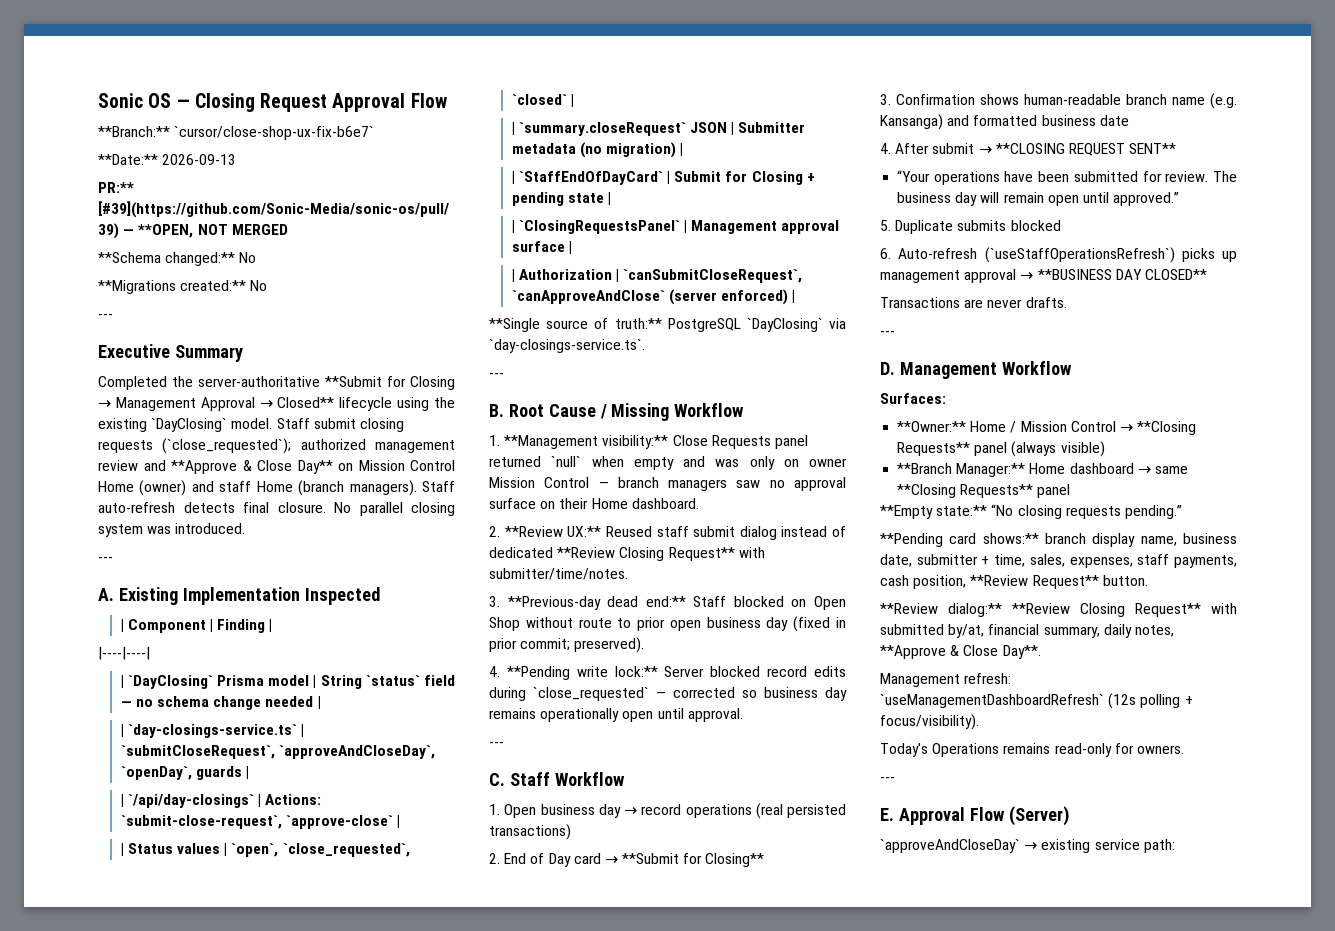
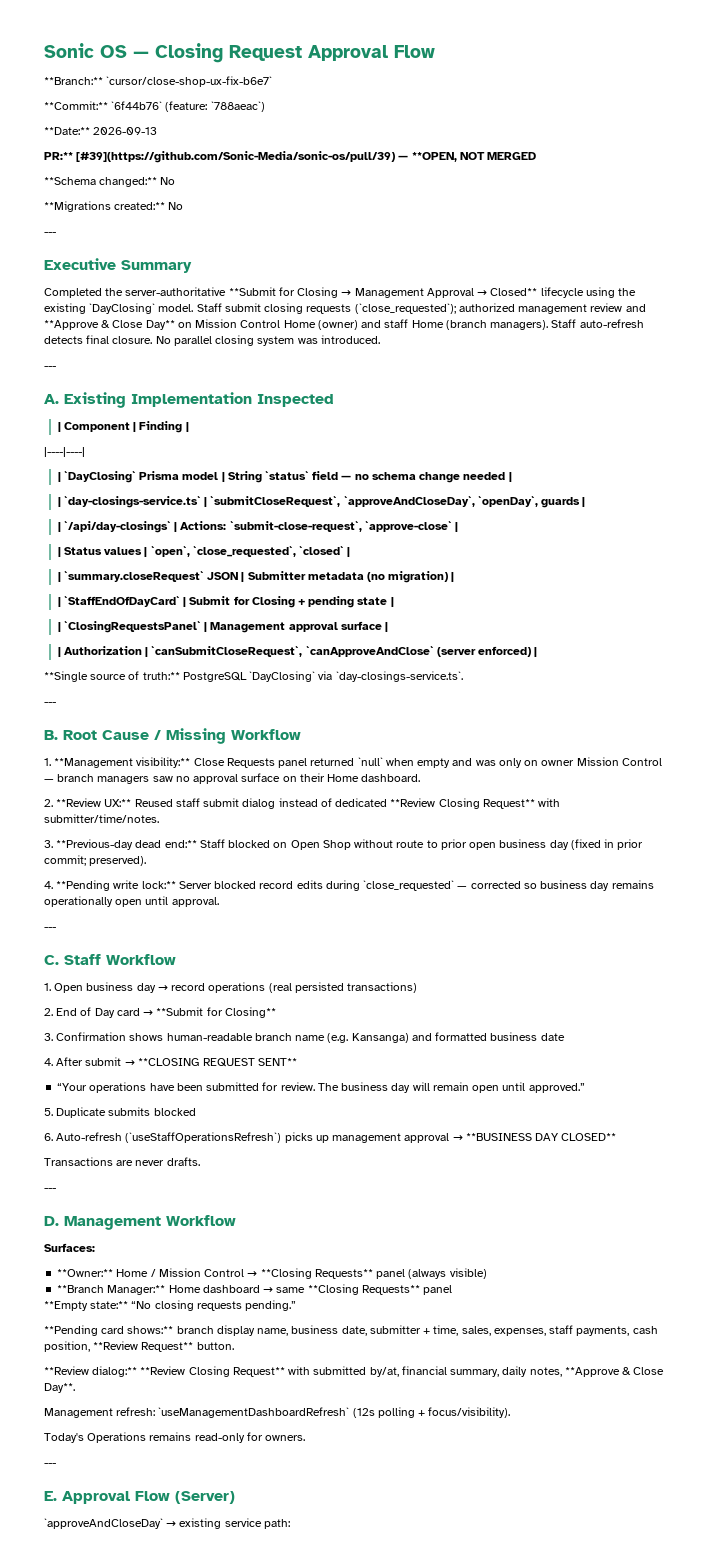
(375, 133) none -> [44,101,265,112] // **Commit:** `6f44b76` (feature: `788aeac`)

